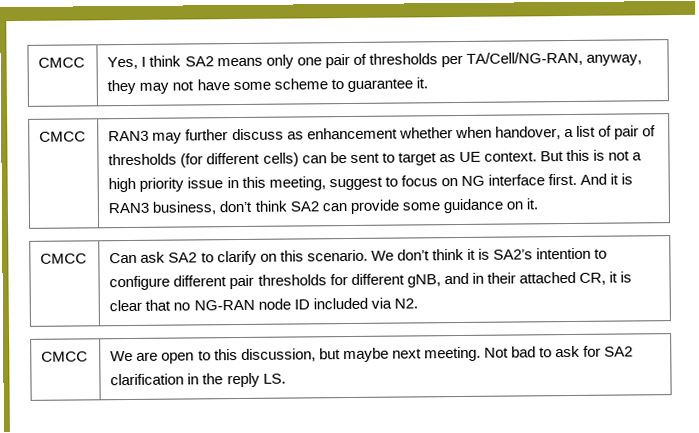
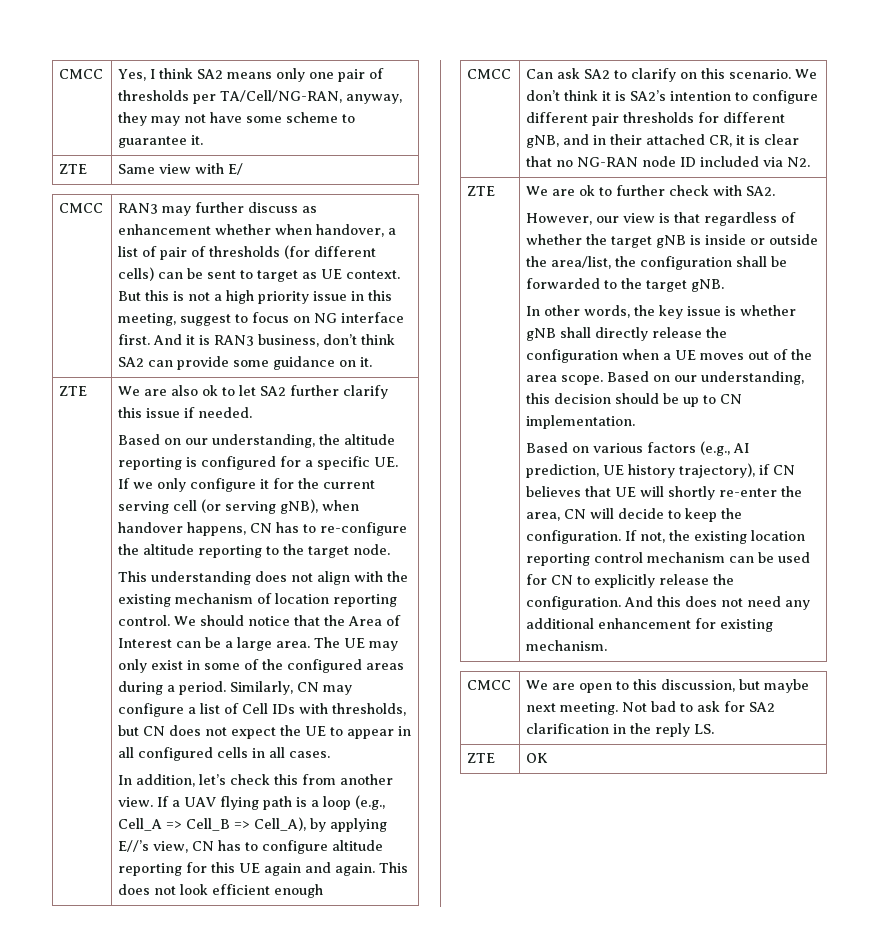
(428, 83) none -> [59,164,88,174] [118,163,244,175] // ZTE | Same view with E/
(538, 204) none -> [59,386,88,396] [118,385,389,399] [118,407,253,418] [118,434,396,448] [118,456,399,470] [118,478,376,492] [118,499,360,514] [118,522,408,536] [118,544,391,558] [118,571,409,585] [118,593,398,607] [118,615,402,626] [118,637,399,651] [118,659,405,673] [118,681,353,695] [118,703,407,717] [118,725,412,739] [118,747,331,761] [118,774,394,787] [118,795,386,810] [118,817,388,832] [118,840,384,854] [118,862,409,876] [118,884,324,898] // ZTE | We are also ok to let SA2 further clarify this issue if needed. // Based on our understanding, the altitude reporting is configured for a specific UE. If we only configure it for the current serving cell (or serving gNB), when handover happens, CN has to re-configure the altitude reporting to the target node. // This understanding does not align with the existing mechanism of location reporting control. We should notice that the Area of Interest can be a large area. The UE may only exist in some of the configured areas during a period. Similarly, CN may configure a list of Cell IDs with thresholds, but CN does not expect the UE to appear in all configured cells in all cases. // In addition, let’s check this from another view. If a UAV flying path is a loop (e.g., Cell_A => Cell_B => Cell_A), by applying E//’s view, CN has to configure altitude reporting for this UE again and again. This does not look efficient enough
(418, 303) none -> [467,186,496,196] [526,185,776,196] [526,212,797,226] [526,234,819,248] [526,256,788,270] [526,278,725,292] [526,305,797,319] [526,327,728,341] [526,349,813,363] [526,371,805,385] [526,393,743,407] [526,415,636,429] [526,441,750,456] [526,463,796,478] [526,486,803,500] [526,508,743,522] [526,530,806,544] [526,552,811,566] [526,574,735,588] [526,596,811,610] [526,618,774,632] [526,640,608,651] // ZTE | We are ok to further check with SA2. // However, our view is that regardless of whether the target gNB is inside or outside the area/list, the configuration shall be forwarded to the target gNB. // In other words, the key issue is whether gNB shall directly release the configuration when a UE moves out of the area scope. Based on our understanding, this decision should be up to CN implementation. // Based on various factors (e.g., AI prediction, UE history trajectory), if CN believes that UE will shortly re-enter the area, CN will decide to keep the configuration. If not, the existing location reporting control mechanism can be used for CN to explicitly release the configuration. And this does not need any additional enhancement for existing mechanism.
(286, 378) none -> [467,753,496,763] [526,753,549,763] // ZTE | OK

